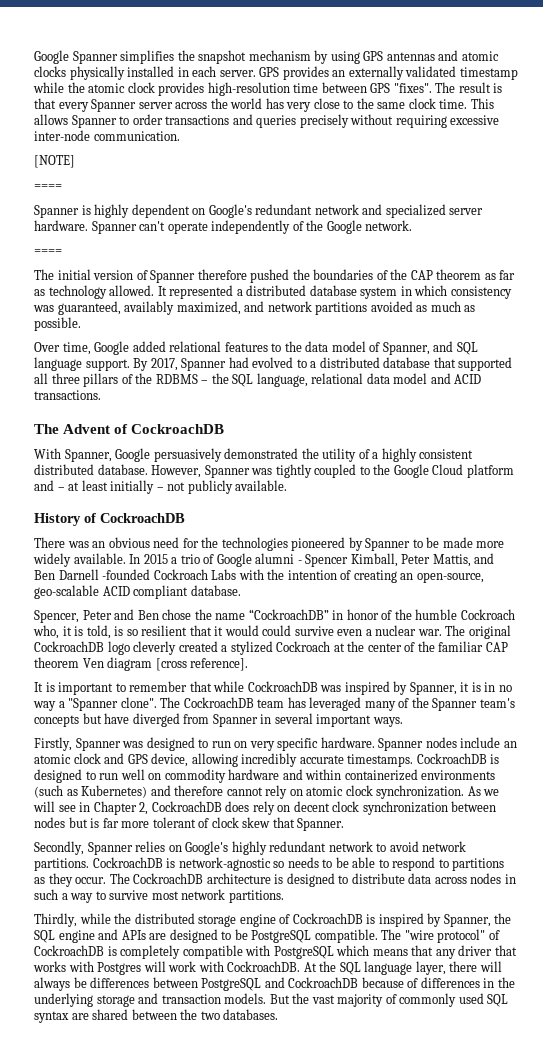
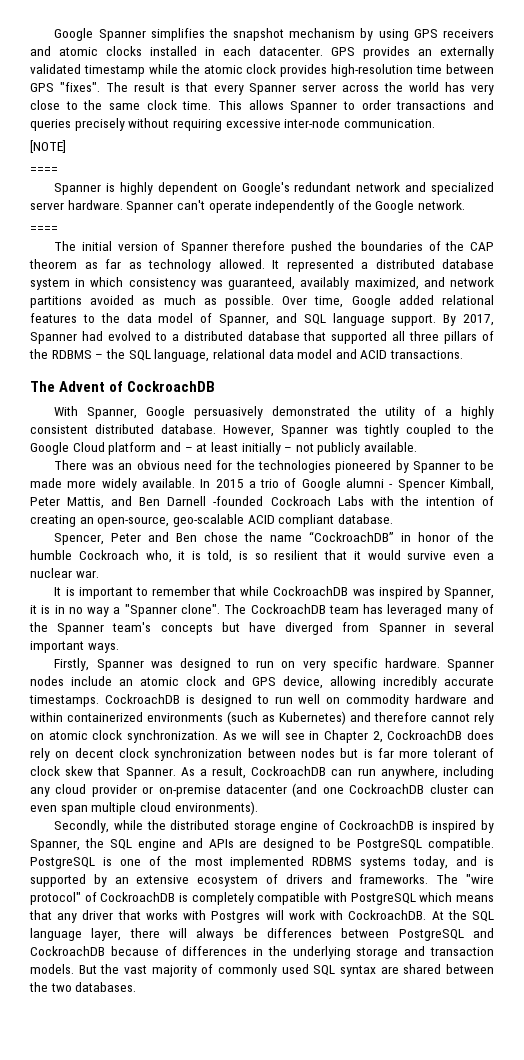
[386,52,435,61] antennas -> [442,29,494,38] receivers
[69,66,125,80] physically -> (142, 51) none
[219,70,256,77] server. -> [259,46,323,56] datacenter.
(81, 324) // -> (274, 301) none
[34,513,185,526] // History of CockroachDB -> (418, 447) none
[262,625,292,636] could -> (401, 555) none
[445,625,511,639] [34,641,508,655] [34,657,249,671] The original CockroachDB logo cleverly created a stylized Cockroach at the center of the familiar CAP theorem Ven diagram [cross reference]. -> (99, 574) none
[34,841,467,855] [34,857,505,871] [34,873,516,887] [34,889,284,903] [34,913,77,927] // Secondly, Spanner relies on Google's highly redundant network to avoid network partitions. CockroachDB is network-agnostic so needs to be able to respond to partitions as they occur. The CockroachDB architecture is designed to distribute data across nodes in such a way to survive most network partitions. // Thirdly, -> [180,766,494,779] [30,783,494,797] [30,801,258,815] [54,820,110,833] As a result, CockroachDB can run anywhere, including any cloud provider or on-premise datacenter (and one CockroachDB cluster can even span multiple cloud environments). // Secondly,
(378, 936) none -> [30,856,495,869] [30,874,429,887] PostgreSQL is one of the most implemented RDBMS systems today, and is supported by an extensive ecosystem of drivers and frameworks.

